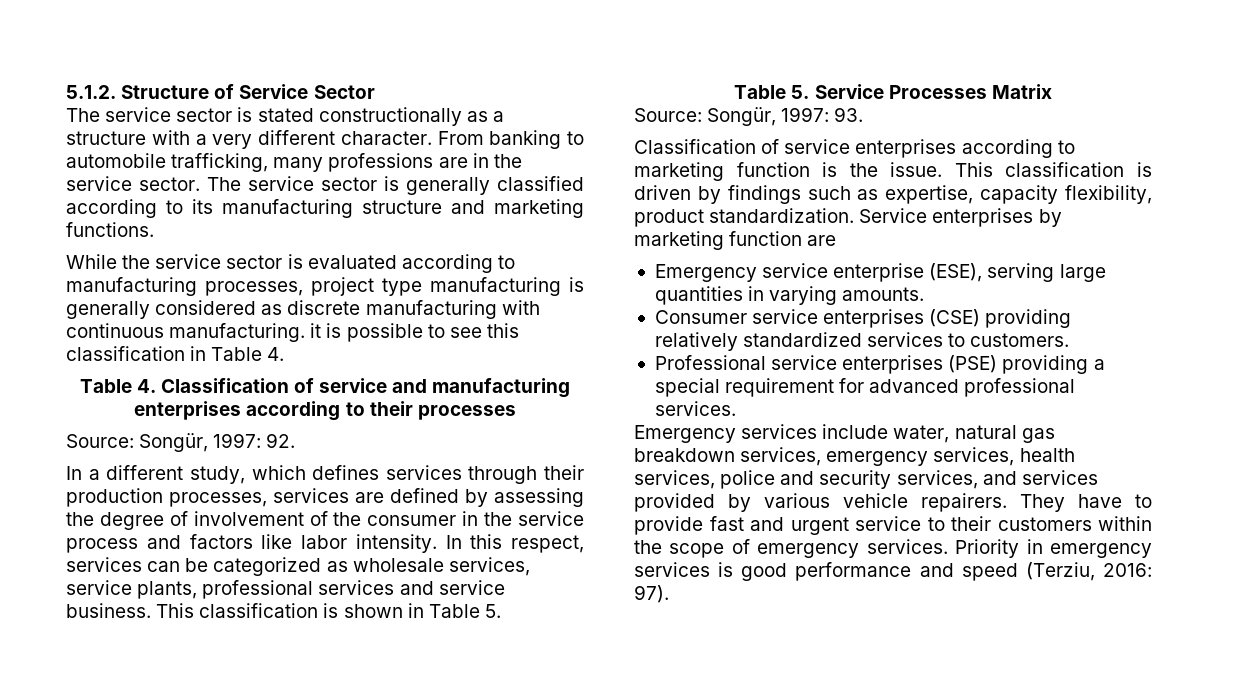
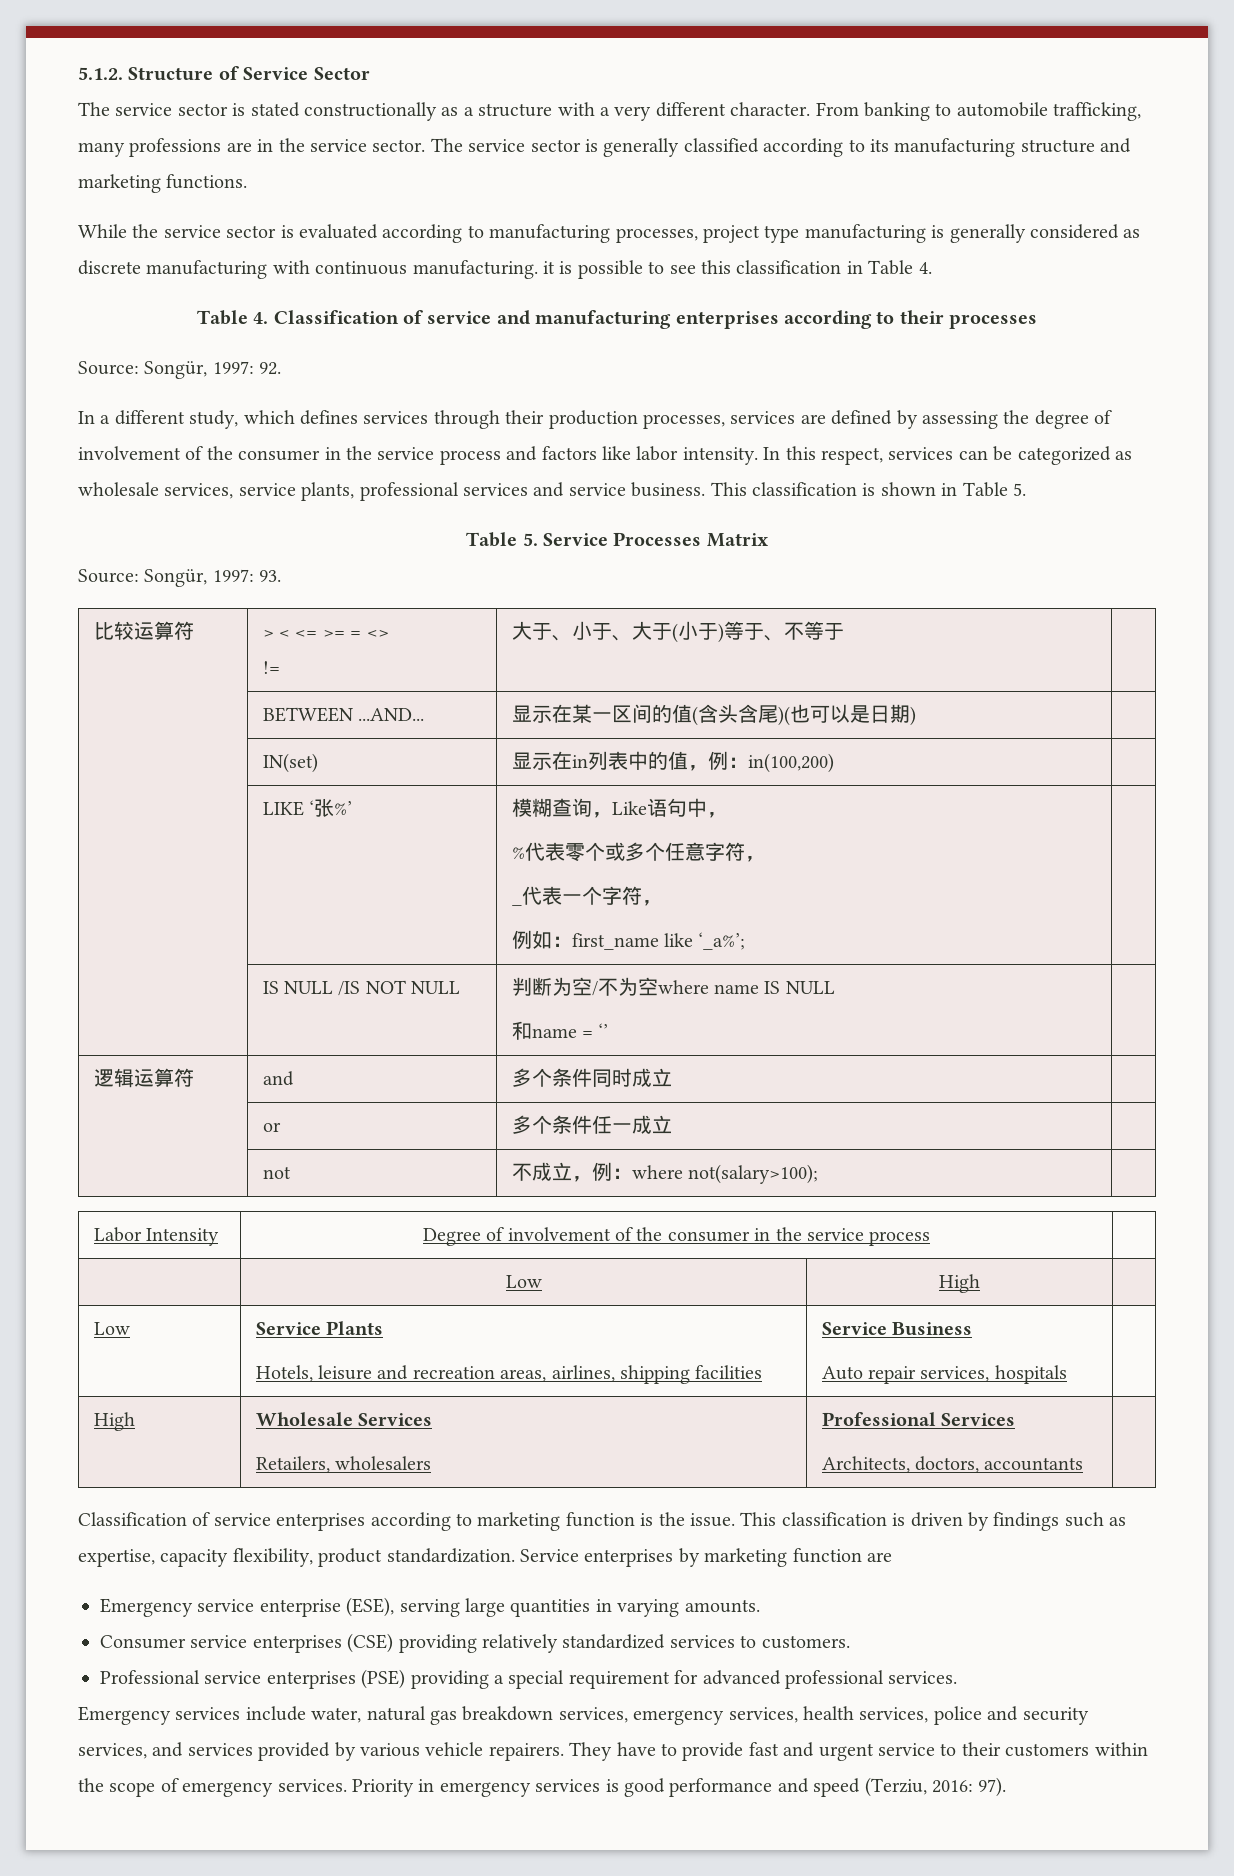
(864, 114) none -> [93,621,194,640] [262,630,389,638] [262,661,280,674] [511,621,844,643] [262,707,425,722] [511,704,916,726] [262,753,318,773] [511,751,834,773] [262,798,353,817] [511,798,727,818] [511,842,765,862] [511,886,662,906] [511,930,746,950] [262,980,461,996] [511,977,835,996] [511,1021,609,1040] [93,1068,194,1088] [262,1071,294,1086] [511,1068,672,1087] [262,1122,281,1132] [511,1115,672,1134] [262,1166,291,1179] [511,1162,819,1184] [93,1227,220,1246] [422,1227,931,1246] [505,1275,542,1288] [939,1274,980,1293] [93,1322,130,1335] [255,1321,384,1335] [255,1365,763,1384] [821,1322,973,1336] [821,1365,1067,1384] [93,1412,135,1431] [255,1412,433,1426] [255,1456,432,1473] [821,1412,1016,1426] [821,1456,1084,1473] // 比较运算符 | > < <= >= = <> // != | 大于、小于、大于(小于)等于、不等于 | // | BETWEEN ...AND... | 显示在某一区间的值(含头含尾)(也可以是日期) | // | IN(set) | 显示在in列表中的值，例：in(100,200) | // | LIKE ‘张%’ | 模糊查询，Like语句中， // %代表零个或多个任意字符， // _代表一个字符， // 例如：first_name like ‘_a%’; | // | IS NULL /IS NOT NULL | 判断为空/不为空where name IS NULL // 和name = ‘’ | // 逻辑运算符 | and | 多个条件同时成立 | // | or | 多个条件任一成立 | // | not | 不成立，例：where not(salary>100); | // Labor Intensity | Degree of involvement of the consumer in the service process | // | Low | High | // Low | Service Plants // Hotels, leisure and recreation areas, airlines, shipping facilities | Service Business // Auto repair services, hospitals | // High | Wholesale Services // Retailers, wholesalers | Professional Services // Architects, doctors, accountants |

